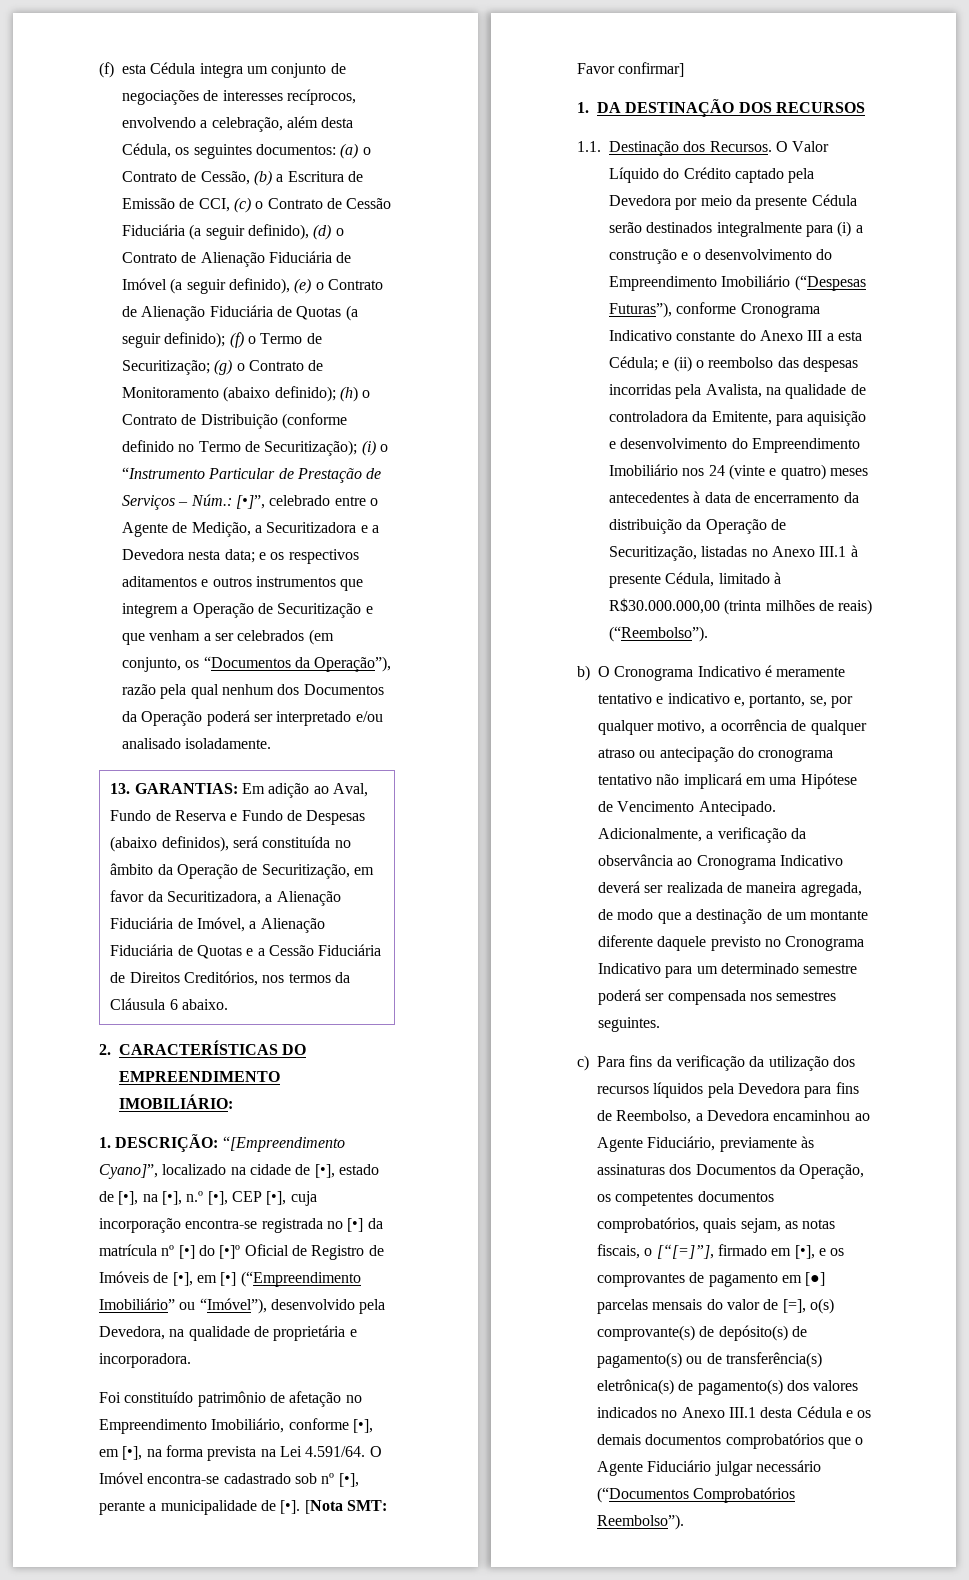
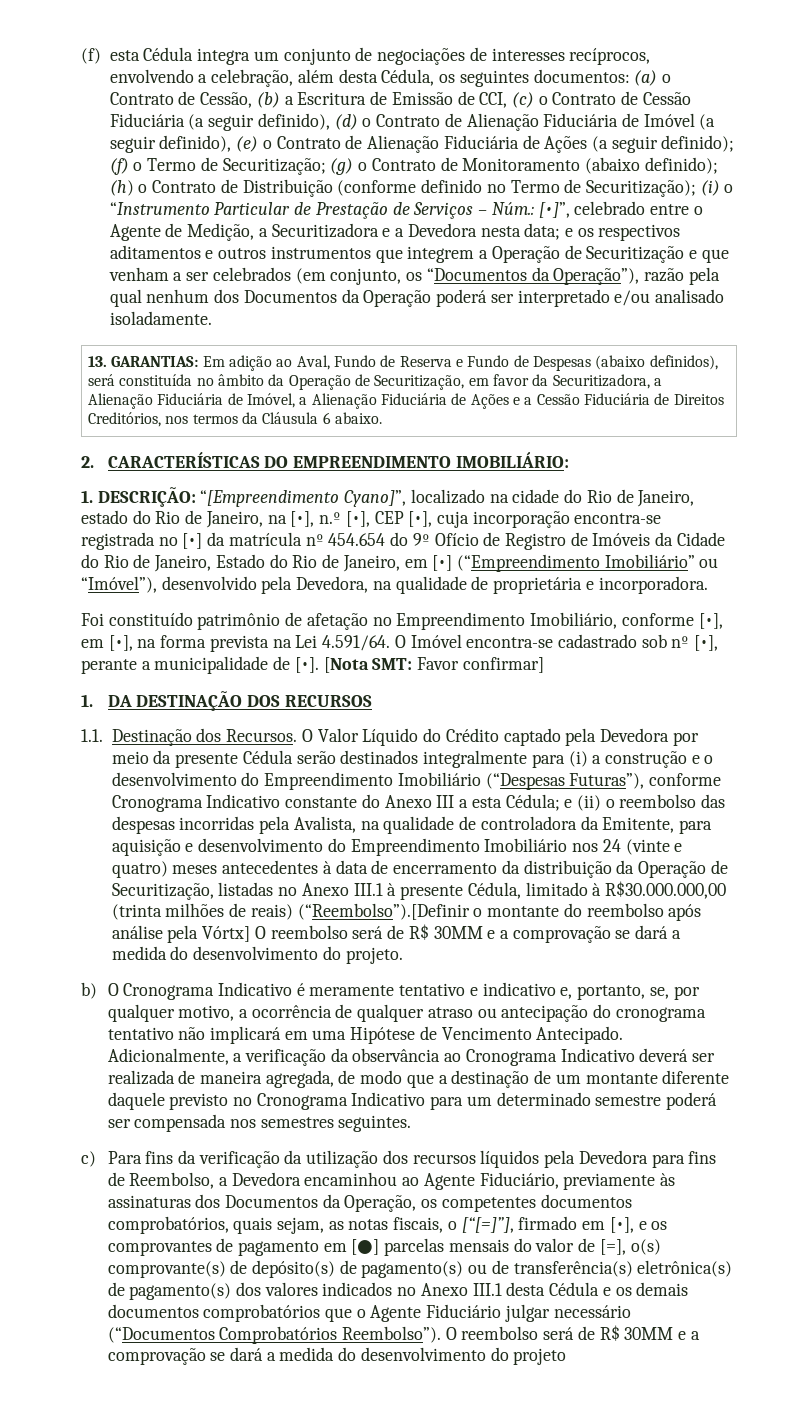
[296,306,342,320] Quotas -> [544,136,588,153] Ações
[197,945,243,959] Quotas -> [470,394,509,409] Ações
[295,1164,379,1178] [99,1191,139,1205] de [•], estado de [•], -> [564,489,695,507] [81,510,263,528] do Rio de Janeiro, estado do Rio de Janeiro,
[178,1244,384,1260] [99,1271,193,1286] [•] do [•]º Oficial de Registro de Imóveis de [•], -> [328,532,725,550] [81,554,400,572] 454.654 do 9º Ofício de Registro de Imóveis da Cidade do Rio de Janeiro, Estado do Rio de Janeiro,
[609,626,708,642] (“Reembolso”). -> [297,903,702,921] [111,924,681,943] [111,946,403,964] (“Reembolso”).[Definir o montante do reembolso após análise pela Vórtx] O reembolso será de R$ 30MM e a comprovação se dará a medida do desenvolvimento do projeto.
(684, 1522) none -> [445,1325,700,1341] [107,1347,567,1365] O reembolso será de R$ 30MM e a comprovação se dará a medida do desenvolvimento do projeto

